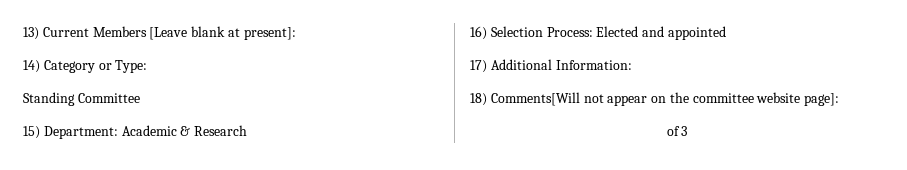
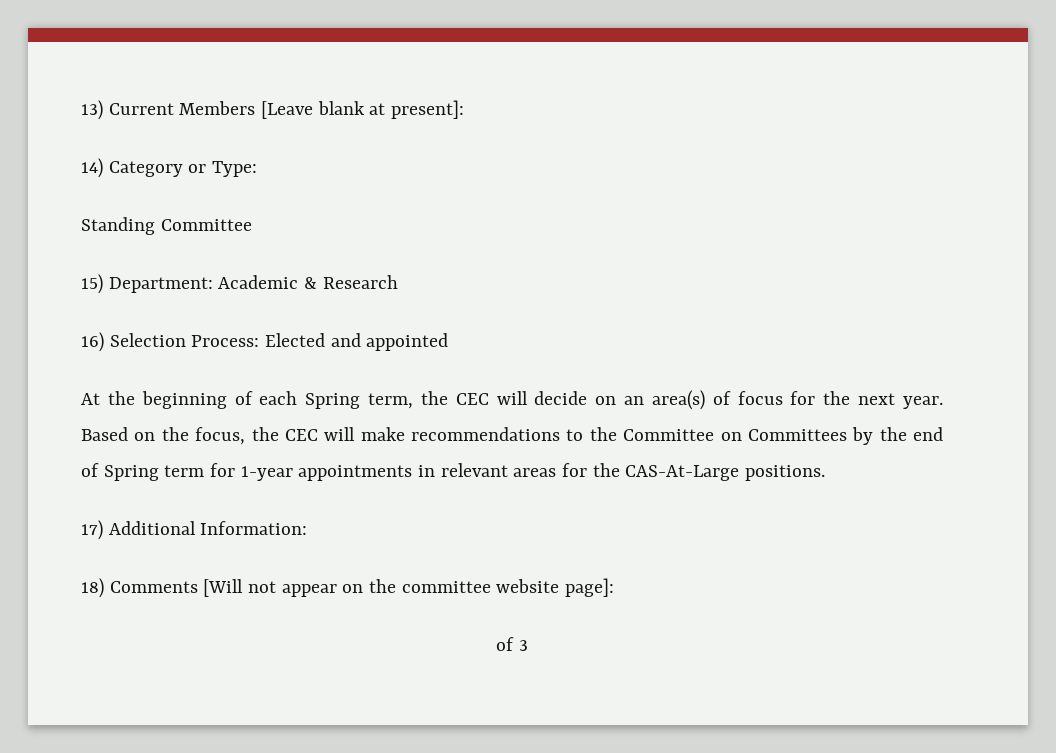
(726, 33) none -> [81,390,944,410] [81,427,943,445] [81,463,826,481] // At the beginning of each Spring term, the CEC will decide on an area(s) of focus for the next year. Based on the focus, the CEC will make recommendations to the Committee on Committees by the end of Spring term for 1-year appointments in relevant areas for the CAS-At-Large positions.
[490,92,580,106] Comments[Will -> [109,579,244,597] Comments [Will

